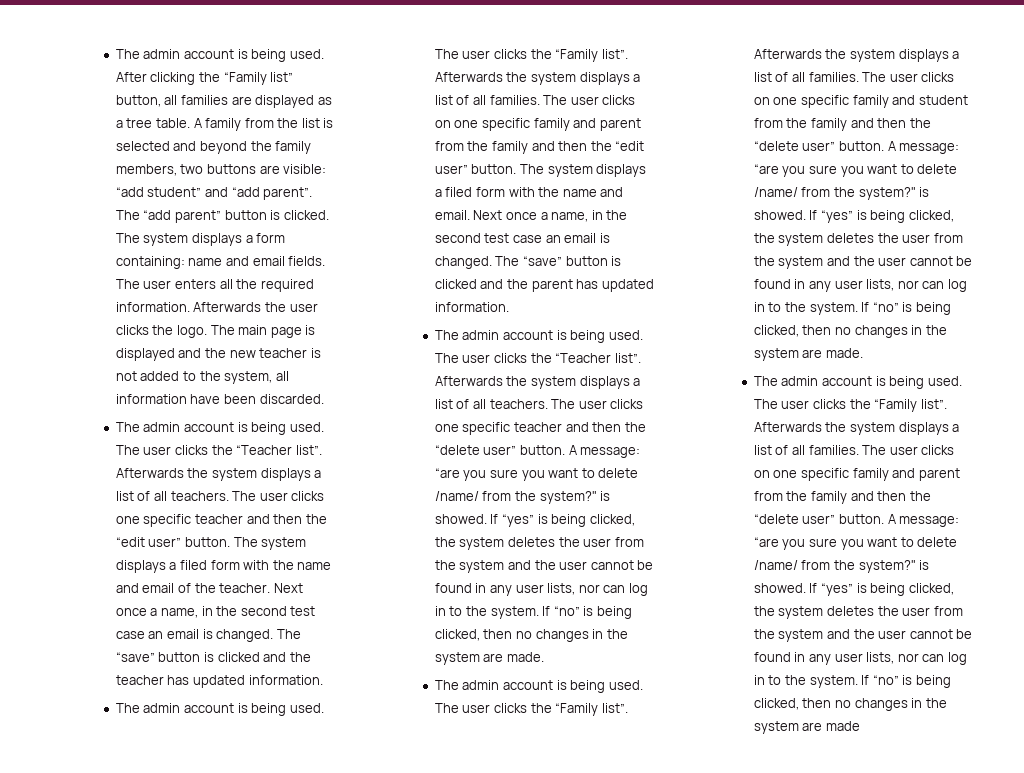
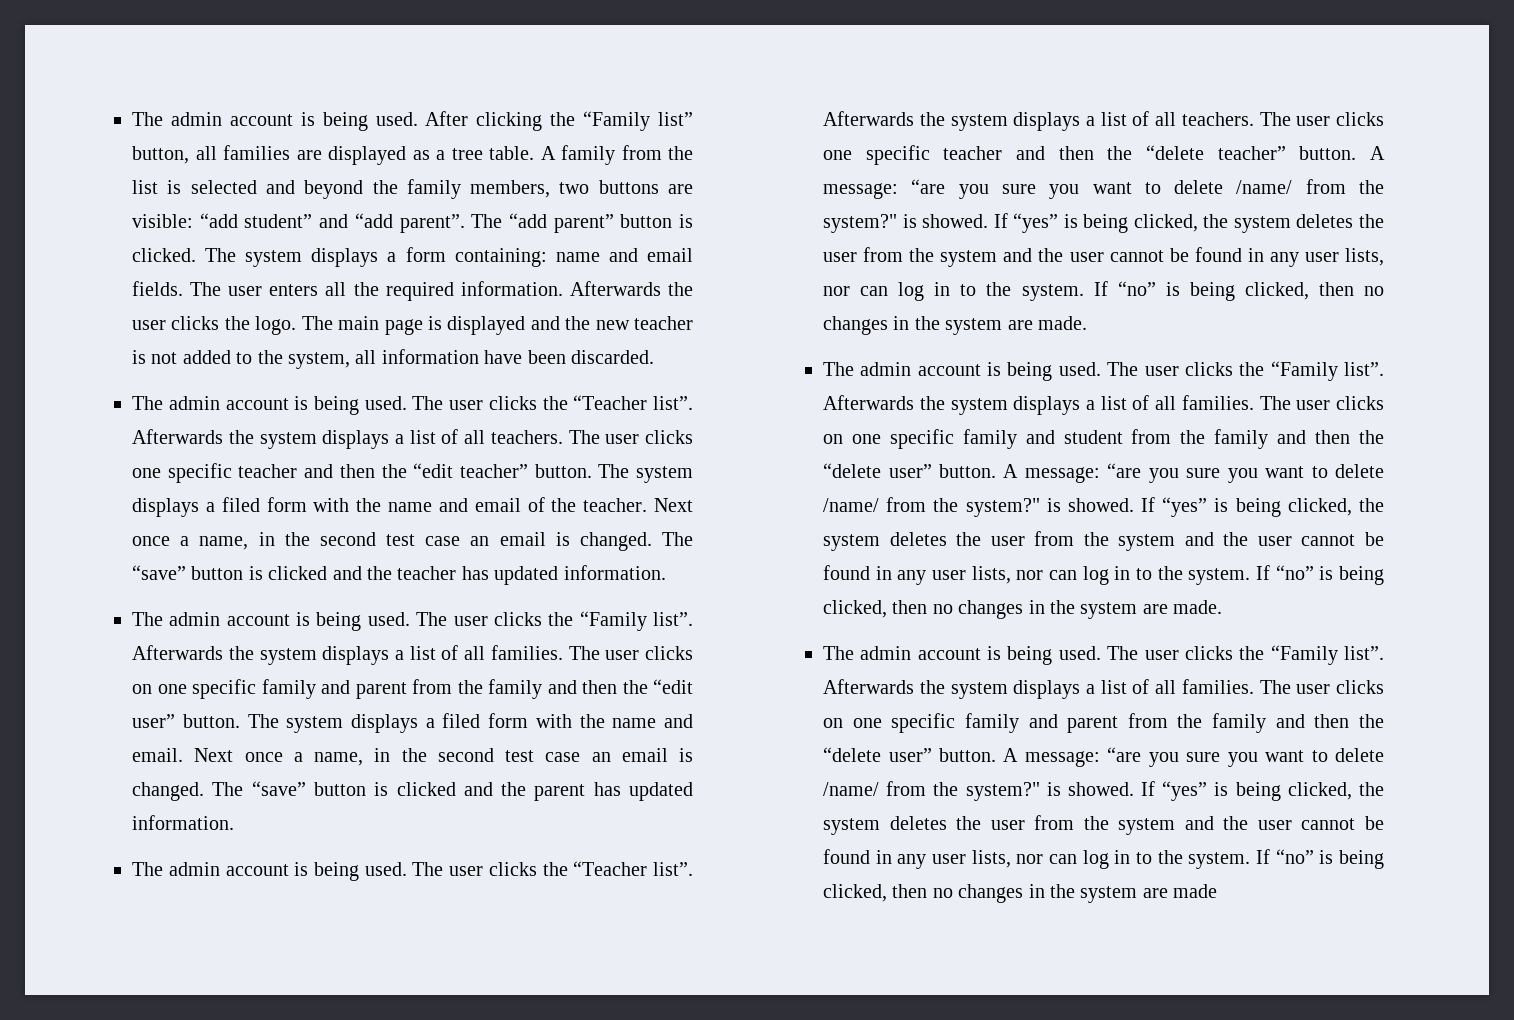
[148,537,182,547] user” -> [459,464,528,478] teacher”
[483,445,517,455] user” -> [1217,146,1286,160] teacher”

